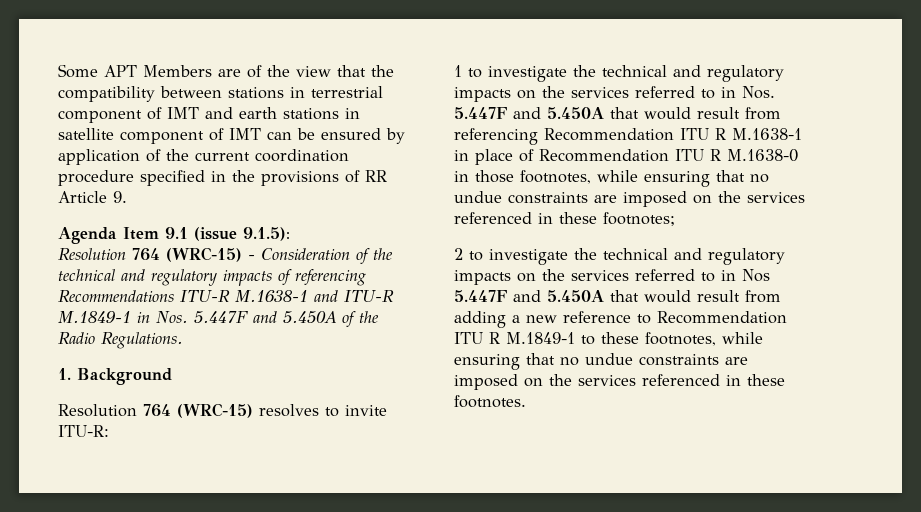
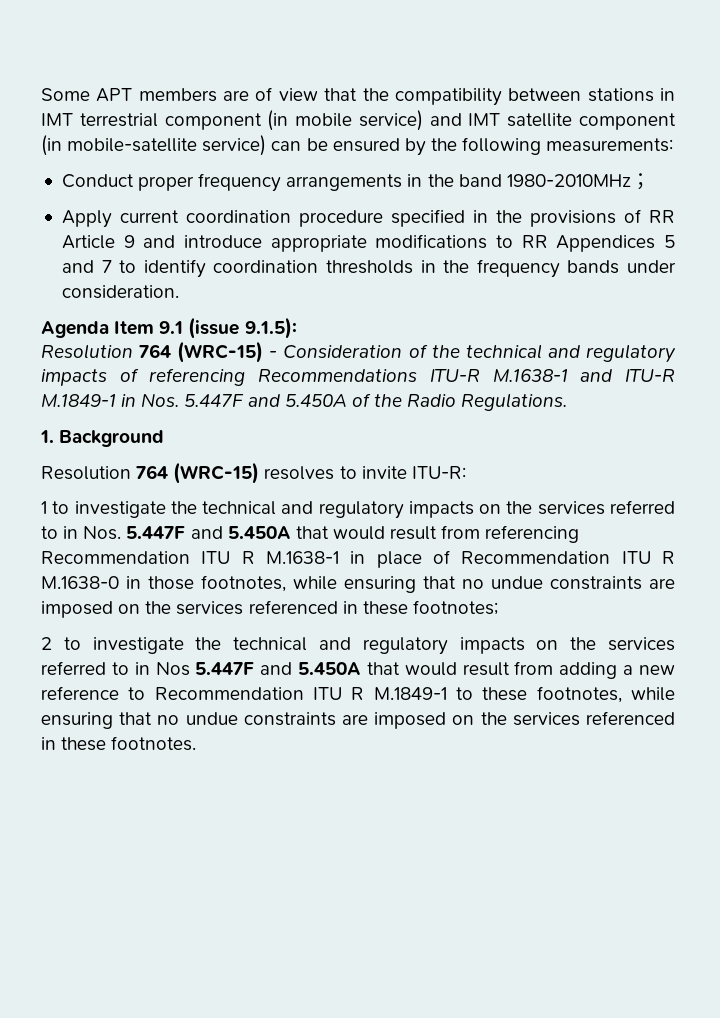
[143,65,212,77] Members -> [138,88,217,102] members
[267,65,290,77] the -> (273, 94) none
(305, 92) none -> [41,113,73,126] IMT
[147,107,360,120] [58,128,405,144] [58,149,189,165] of IMT and earth stations in satellite component of IMT can be ensured by application of the -> [267,110,676,131] [41,135,674,156] [61,173,650,192] [61,210,112,228] (in mobile service) and IMT satellite component (in mobile-satellite service) can be ensured by the following measurements: // Conduct proper frequency arrangements in the band 1980-2010MHz； // Apply
[113,191,127,203] 9. -> [123,234,676,252] [61,259,677,278] [61,285,179,299] 9 and introduce appropriate modifications to RR Appendices 5 and 7 to identify coordination thresholds in the frequency bands under consideration.

